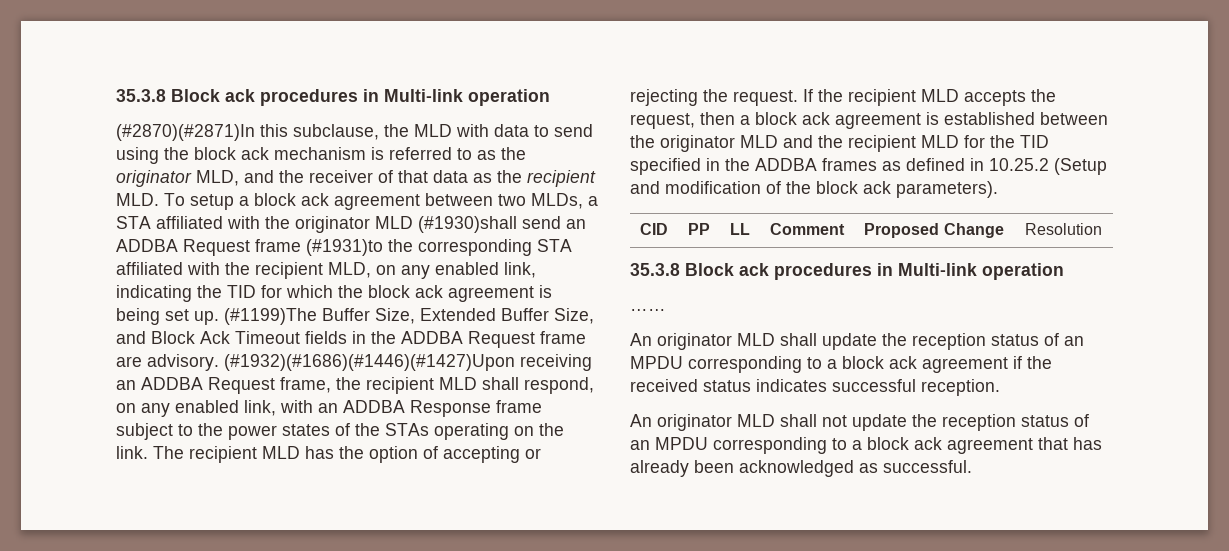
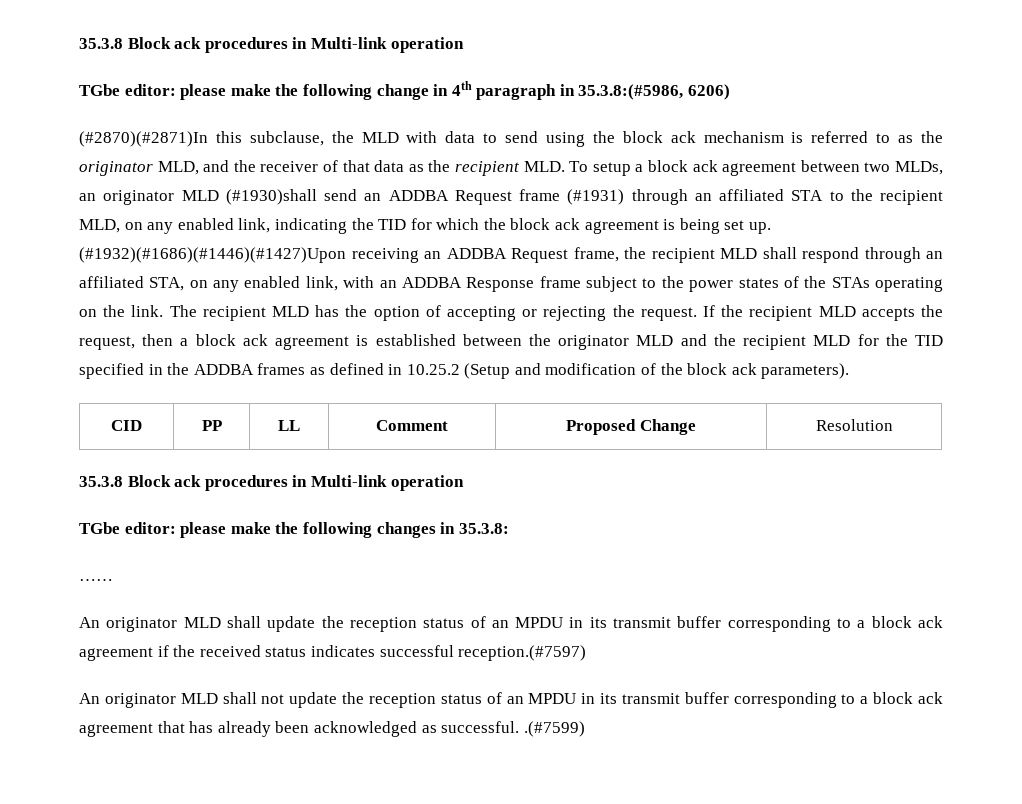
[116,89,550,106] 35.3.8 Block ack procedures in Multi-link operation -> [79,37,464,53] [79,81,731,100] 35.3.8 Block ack procedures in Multi-link operation // TGbe editor: please make the following change in 4th paragraph in 35.3.8:(#5986, 6206)
[588,196,598,206] [116,216,290,229] a STA affiliated with the -> [79,193,96,201] an
[306,239,572,256] [116,262,220,275] (#1931)to the corresponding STA affiliated with -> [567,189,844,205] (#1931) through an affiliated STA to
[224,308,594,325] [116,331,586,348] [116,354,219,371] (#1199)The Buffer Size, Extended Buffer Size, and Block Ack Timeout fields in the ADDBA Request frame are advisory. -> (772, 228) none
[524,377,594,394] respond, -> [802,247,943,263] [79,276,185,291] respond through an affiliated STA,
(1064, 271) none -> [79,522,509,538] // TGbe editor: please make the following changes in 35.3.8:
(683, 362) none -> [569,616,722,628] in its transmit buffer
[921,379,1000,396] reception. -> [458,645,587,661] reception.(#7597)
(708, 443) none -> [581,692,729,704] in its transmit buffer
(972, 466) none -> [523,721,585,737] .(#7599)

